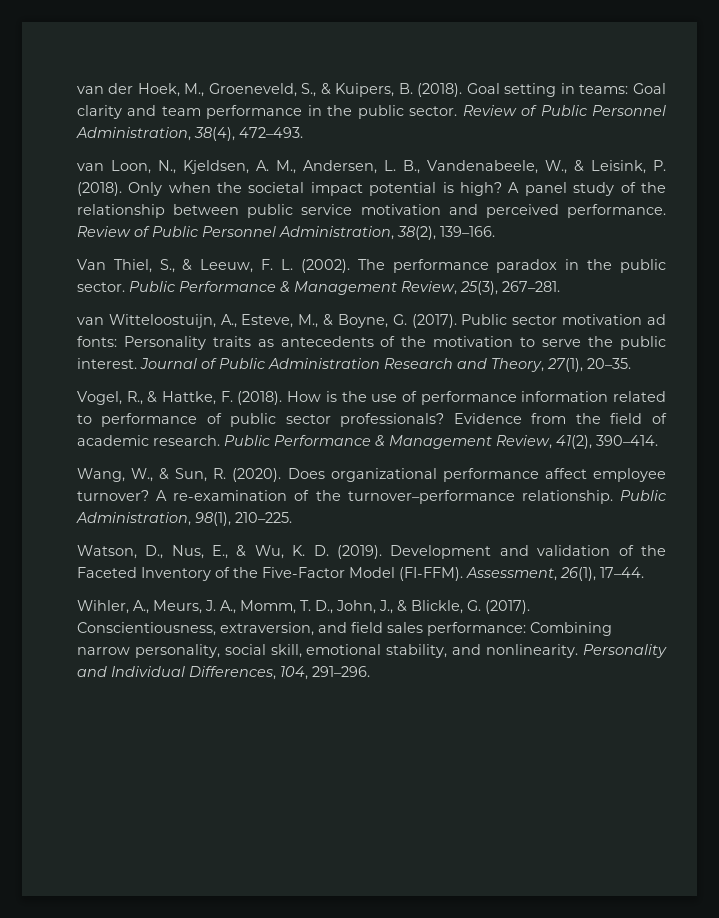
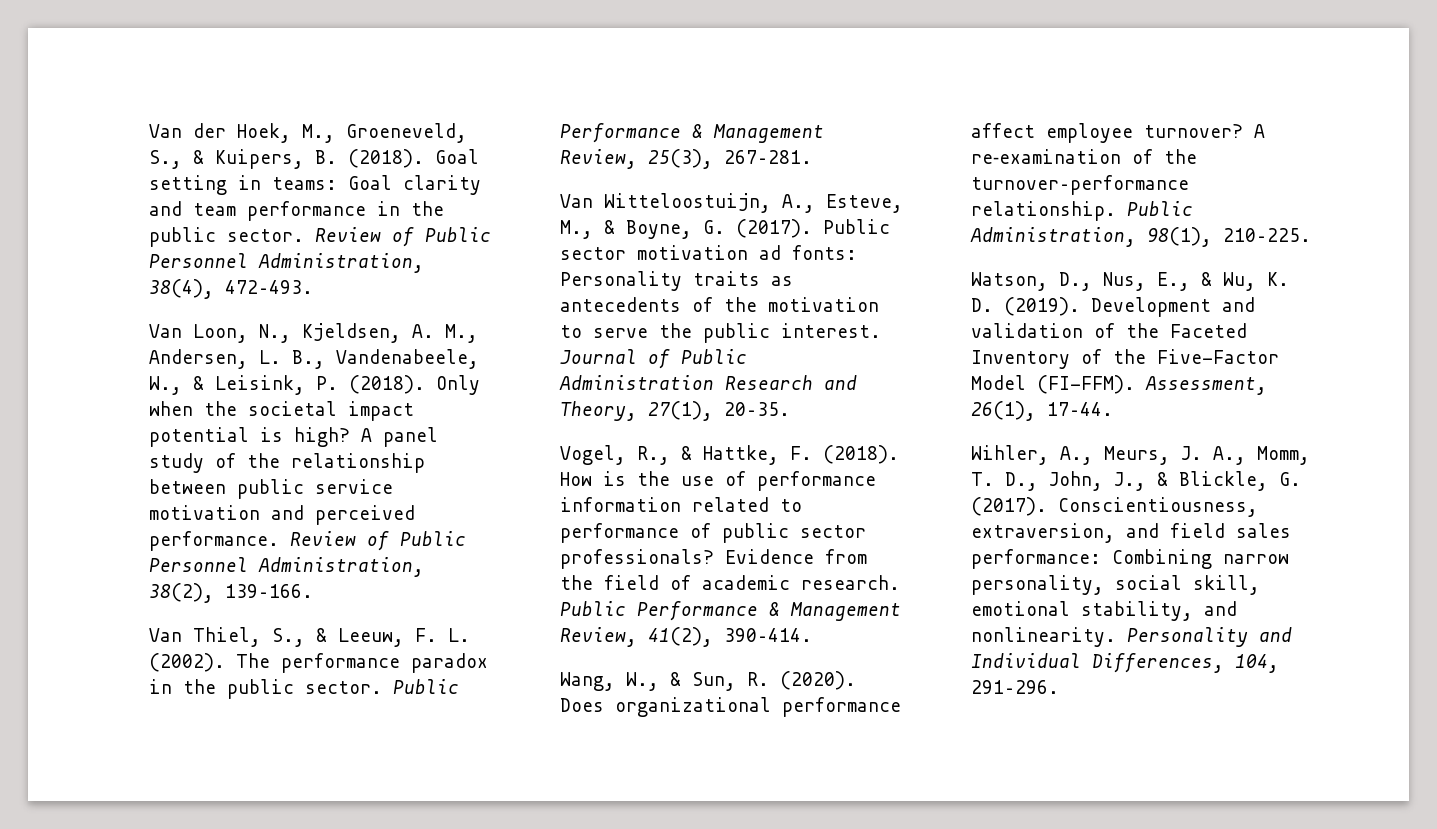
[76,86,104,94] van -> [148,124,182,138] Van
[76,163,104,171] van -> [148,324,182,338] Van
[76,317,104,325] van -> [559,194,593,208] Van

